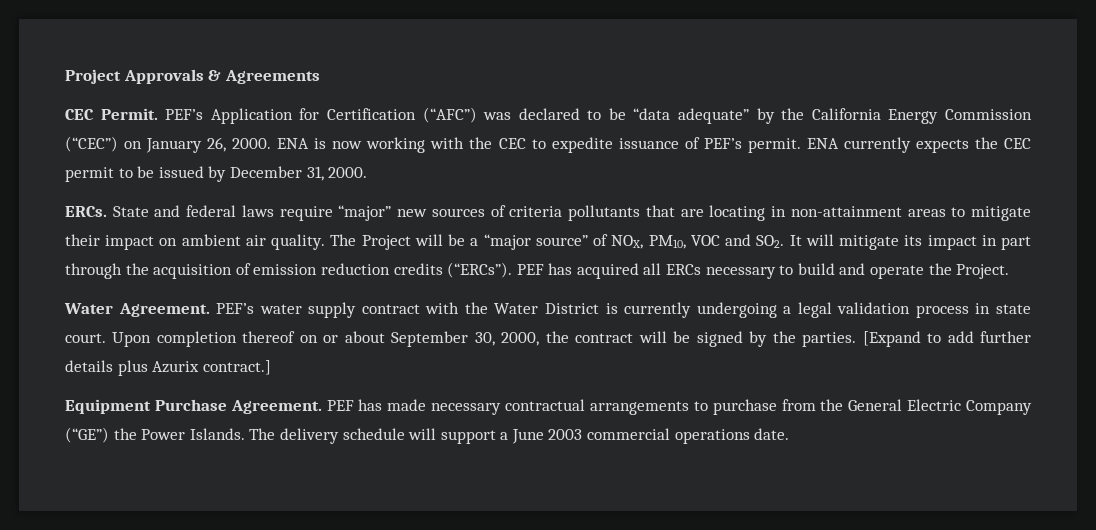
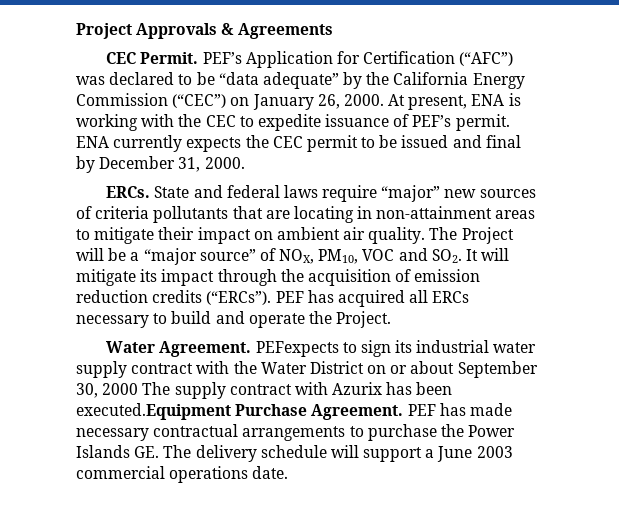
(272, 143) none -> [388,94,468,110] At present,
[332,141,363,149] now -> (521, 99) none
(204, 172) none -> [452,135,521,148] and final
[981,235,1032,250] in part -> (215, 277) none
[216,303,255,314] PEF’s -> [255,340,490,357] PEFexpects to sign its industrial
[605,302,1031,318] [65,331,296,347] is currently undergoing a legal validation process in state court. Upon completion thereof -> (364, 367) none
[501,331,1031,347] [65,360,271,376] [65,399,151,414] 2000, the contract will be signed by the parties. [Expand to add further details plus Azurix contract.] // Equipment -> [102,382,453,399] [76,403,231,420] 2000 The supply contract with Azurix has been executed.Equipment
[781,399,1032,415] [65,427,245,443] from the General Electric Company (“GE”) the Power Islands. -> [440,424,516,437] [76,445,160,458] the Power Islands GE.

